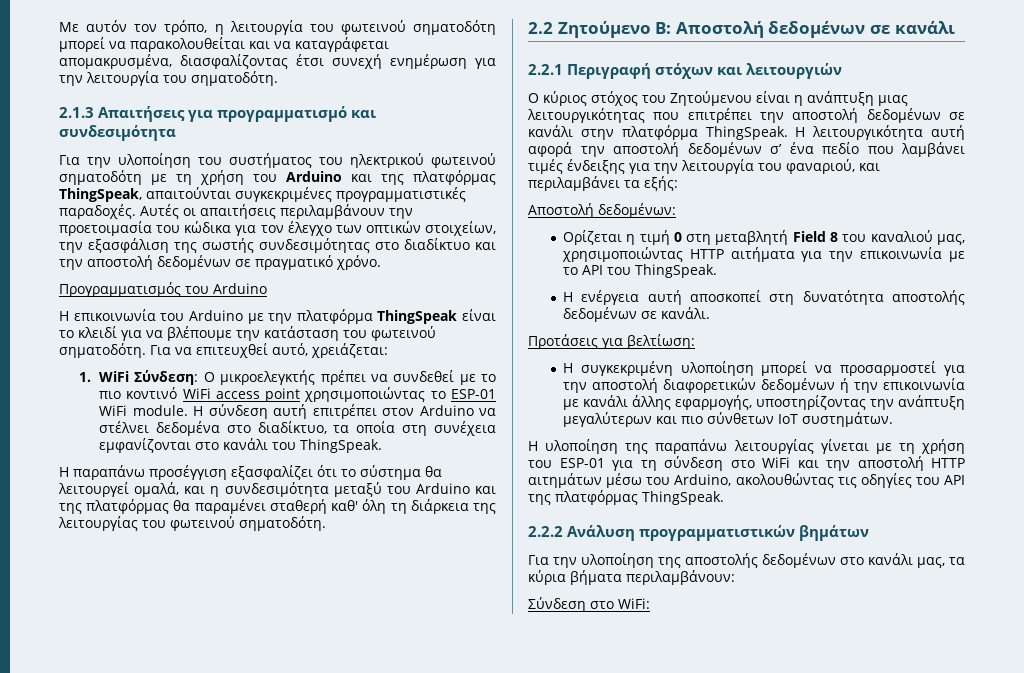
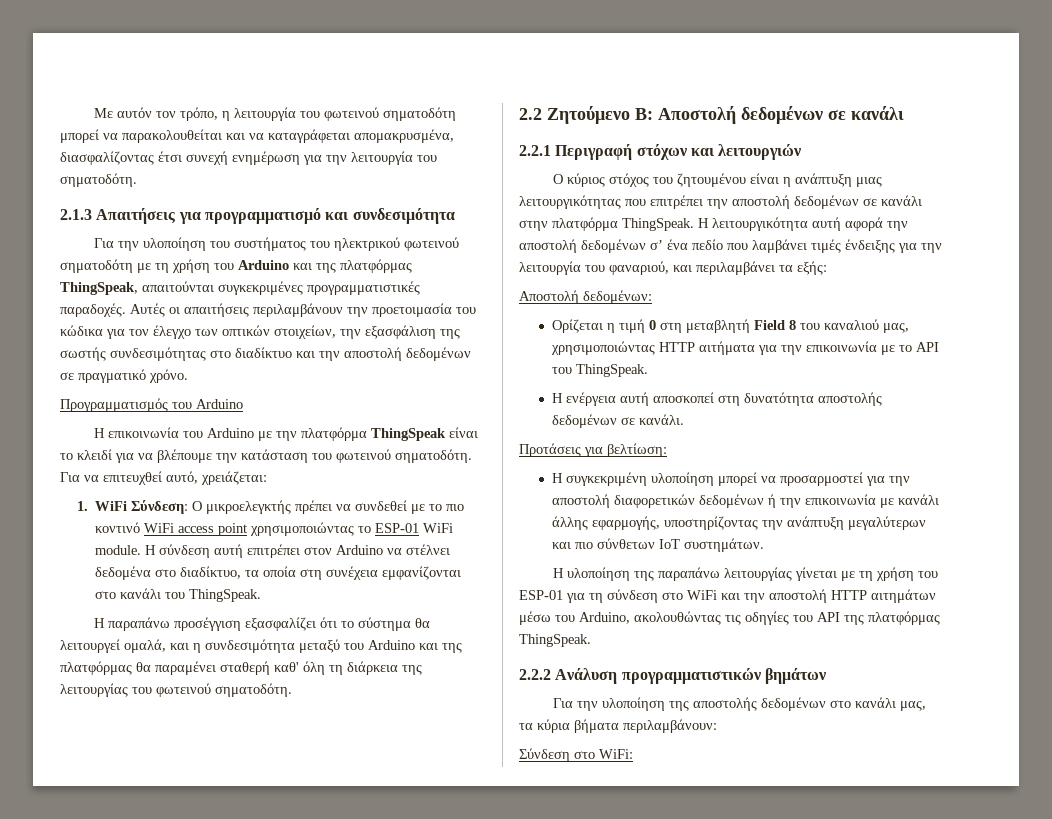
[670,91,752,106] Ζητούμενου -> [677,173,747,187] ζητουμένου

